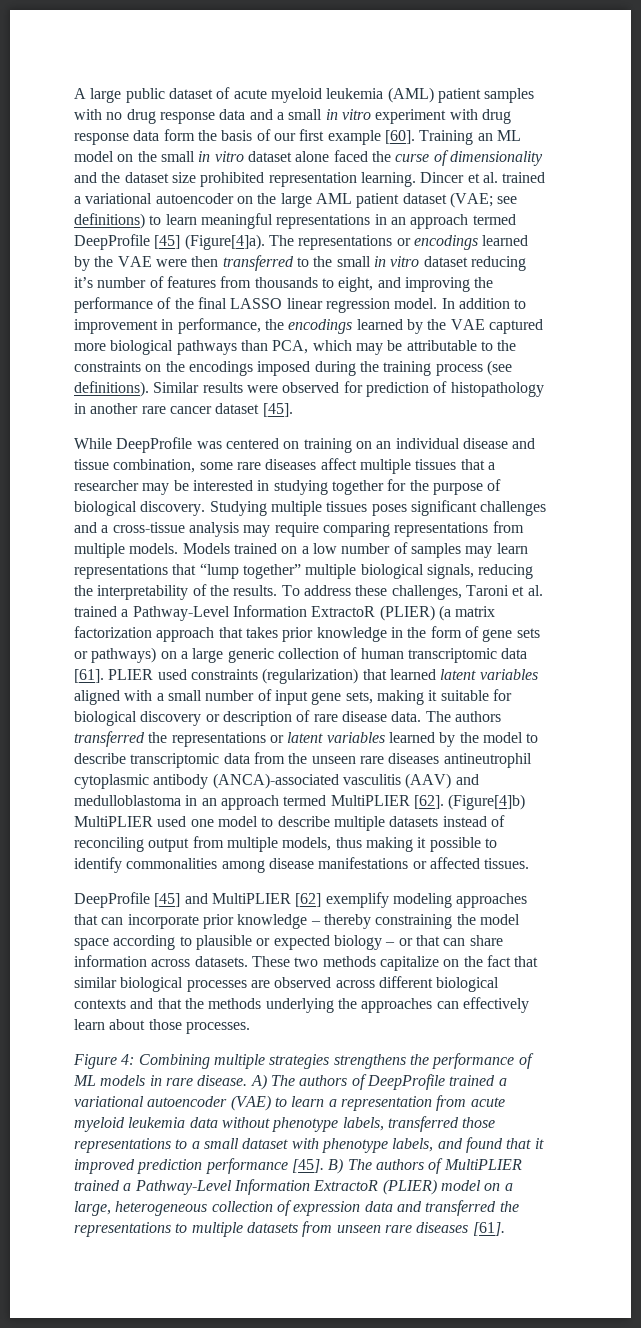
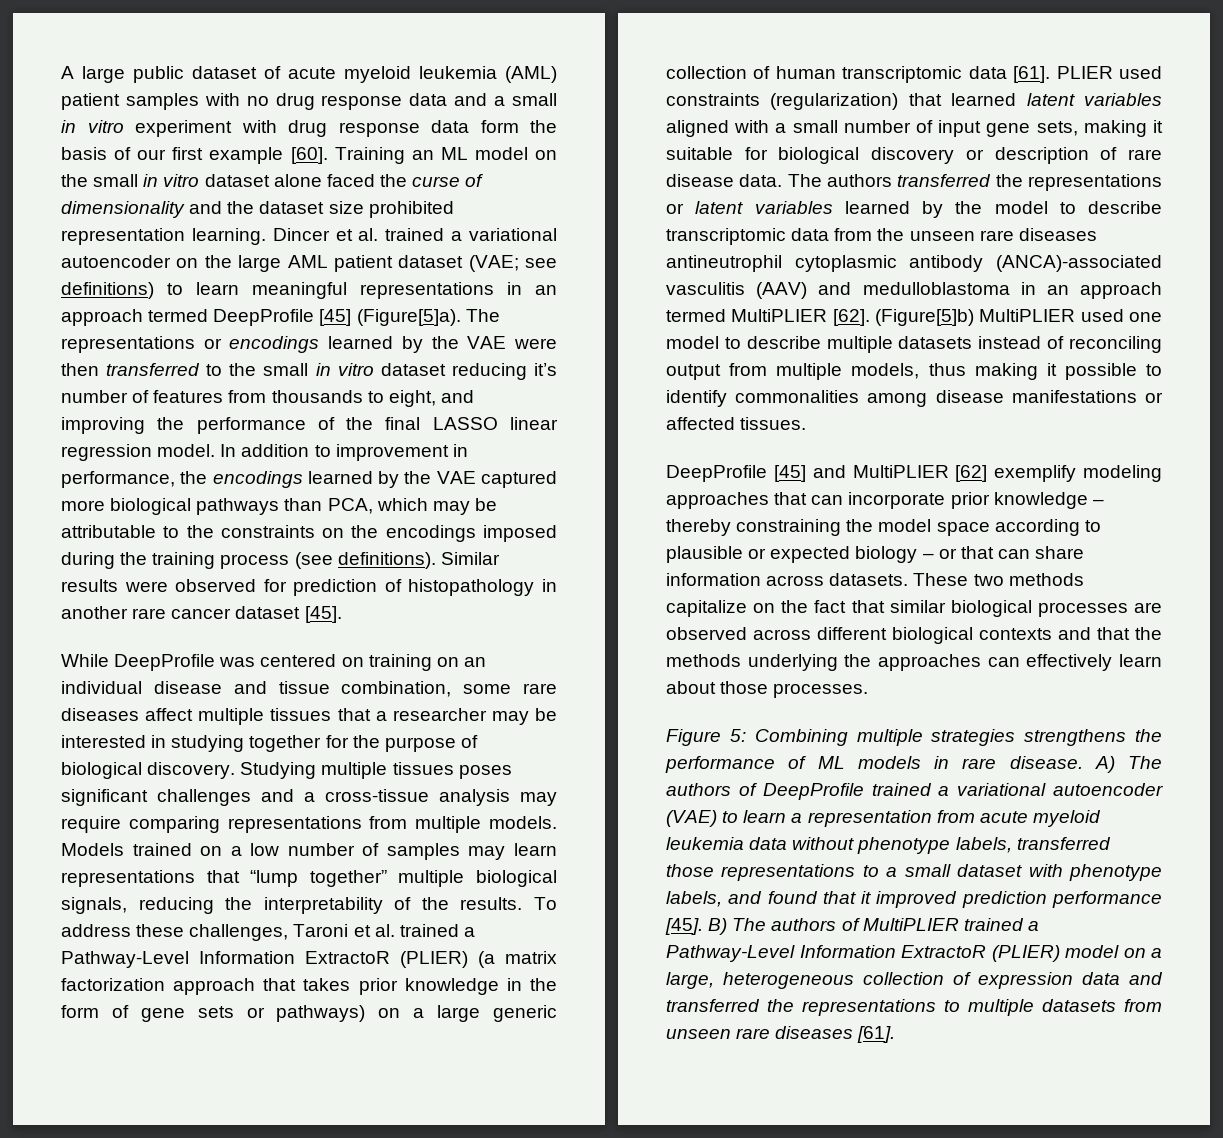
[184,234,265,250] (Figure[4]a). -> [356,309,461,326] (Figure[5]a).
[448,794,526,810] (Figure[4]b) -> [875,309,974,326] (Figure[5]b)
[121,1054,135,1065] 4: -> [729,729,746,742] 5:

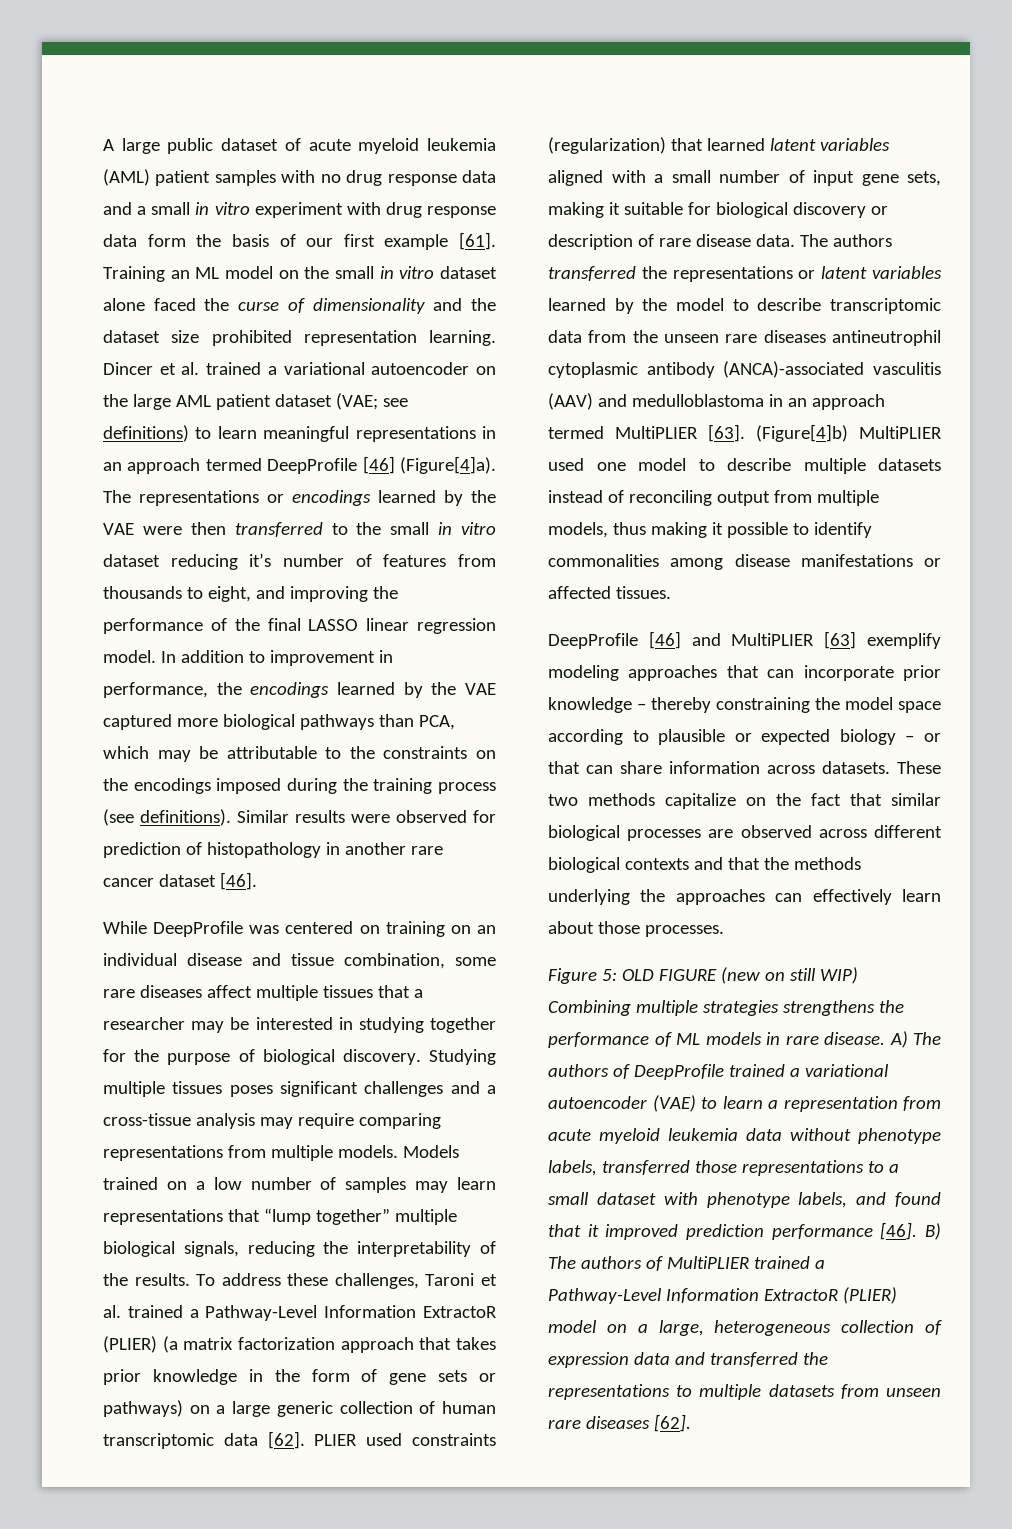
[290,147,328,164] [60]. -> [459,232,496,250] [61].
[319,309,461,326] [45] (Figure[5]a). -> [362,456,496,474] [46] (Figure[4]a).
[304,606,342,623] [45]. -> [219,872,257,890] [46].
[1013,66,1051,83] [61]. -> [267,1431,305,1449] [62].
[832,309,974,326] [62]. (Figure[5]b) -> [708,424,848,442] [63]. (Figure[4]b)
[773,465,806,482] [45] -> [648,631,681,649] [46]
[955,465,988,482] [62] -> [824,631,857,649] [63]
(746, 735) none -> [621,967,858,984] OLD FIGURE (new on still WIP)
[665,918,703,935] [45]. -> [880,1222,918,1240] [46].
[857,1026,896,1043] [61]. -> [653,1414,691,1432] [62].

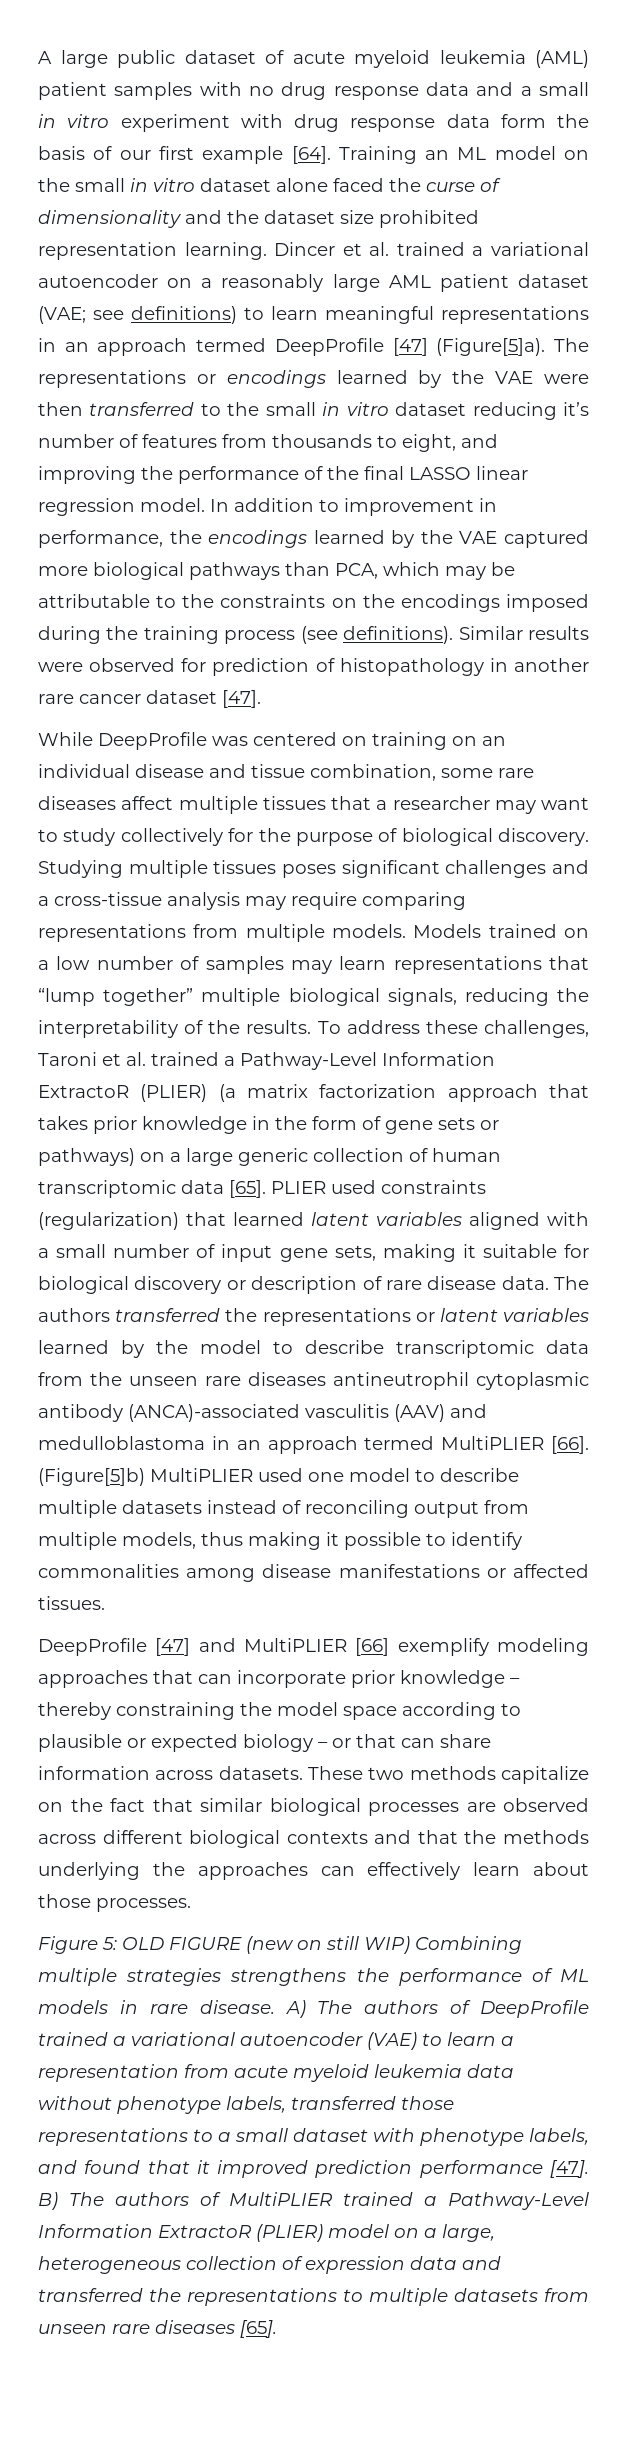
[459,232,496,250] [61]. -> [291,146,331,164] [64].
[103,394,128,407] the -> [201,274,324,292] a reasonably
[362,456,496,474] [46] (Figure[4]a). -> [392,338,546,356] [47] (Figure[5]a).
[219,872,257,890] [46]. -> [222,690,261,708] [47].
[230,1017,496,1033] be interested in studying together -> [541,797,589,810] [38,828,223,846] want to study collectively
[267,1431,305,1449] [62]. -> [229,1180,266,1198] [65].
[708,424,848,442] [63]. (Figure[4]b) -> [551,1436,589,1454] [38,1468,145,1486] [66]. (Figure[5]b)
[648,631,681,649] [46] -> [155,1638,191,1656] [47]
[824,631,857,649] [63] -> [355,1638,390,1656] [66]
[880,1222,918,1240] [46]. -> [550,2160,589,2178] [47].
[653,1414,691,1432] [62]. -> [240,2320,277,2338] [65].

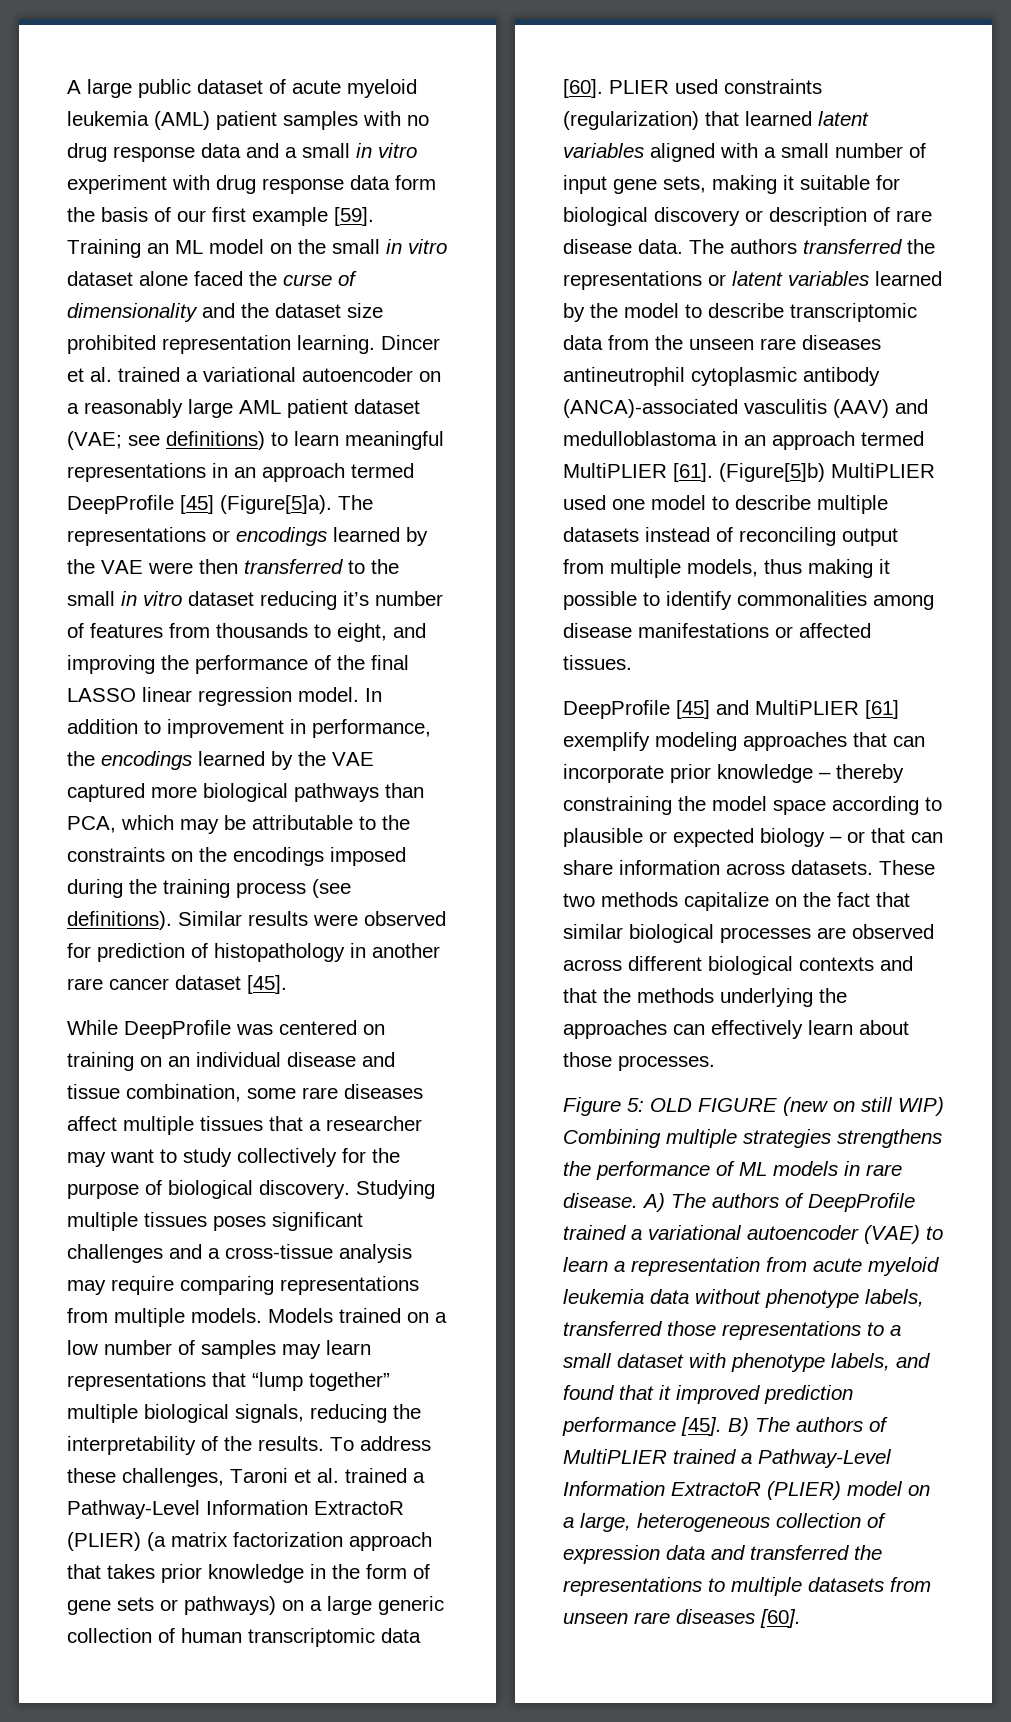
[291,146,331,164] [64]. -> [334,207,374,226] [59].
[392,338,428,356] [47] -> [180,495,214,514] [45]
[222,690,261,708] [47]. -> [247,975,287,994] [45].
[229,1180,266,1198] [65]. -> [563,79,603,98] [60].
[551,1436,589,1454] [66]. -> [673,463,713,482] [61].
[155,1638,191,1656] [47] -> [676,700,710,719] [45]
[355,1638,390,1656] [66] -> [865,700,899,719] [61]
[550,2160,589,2178] [47]. -> [681,1417,722,1436] [45].
[240,2320,277,2338] [65]. -> [760,1609,801,1628] [60].

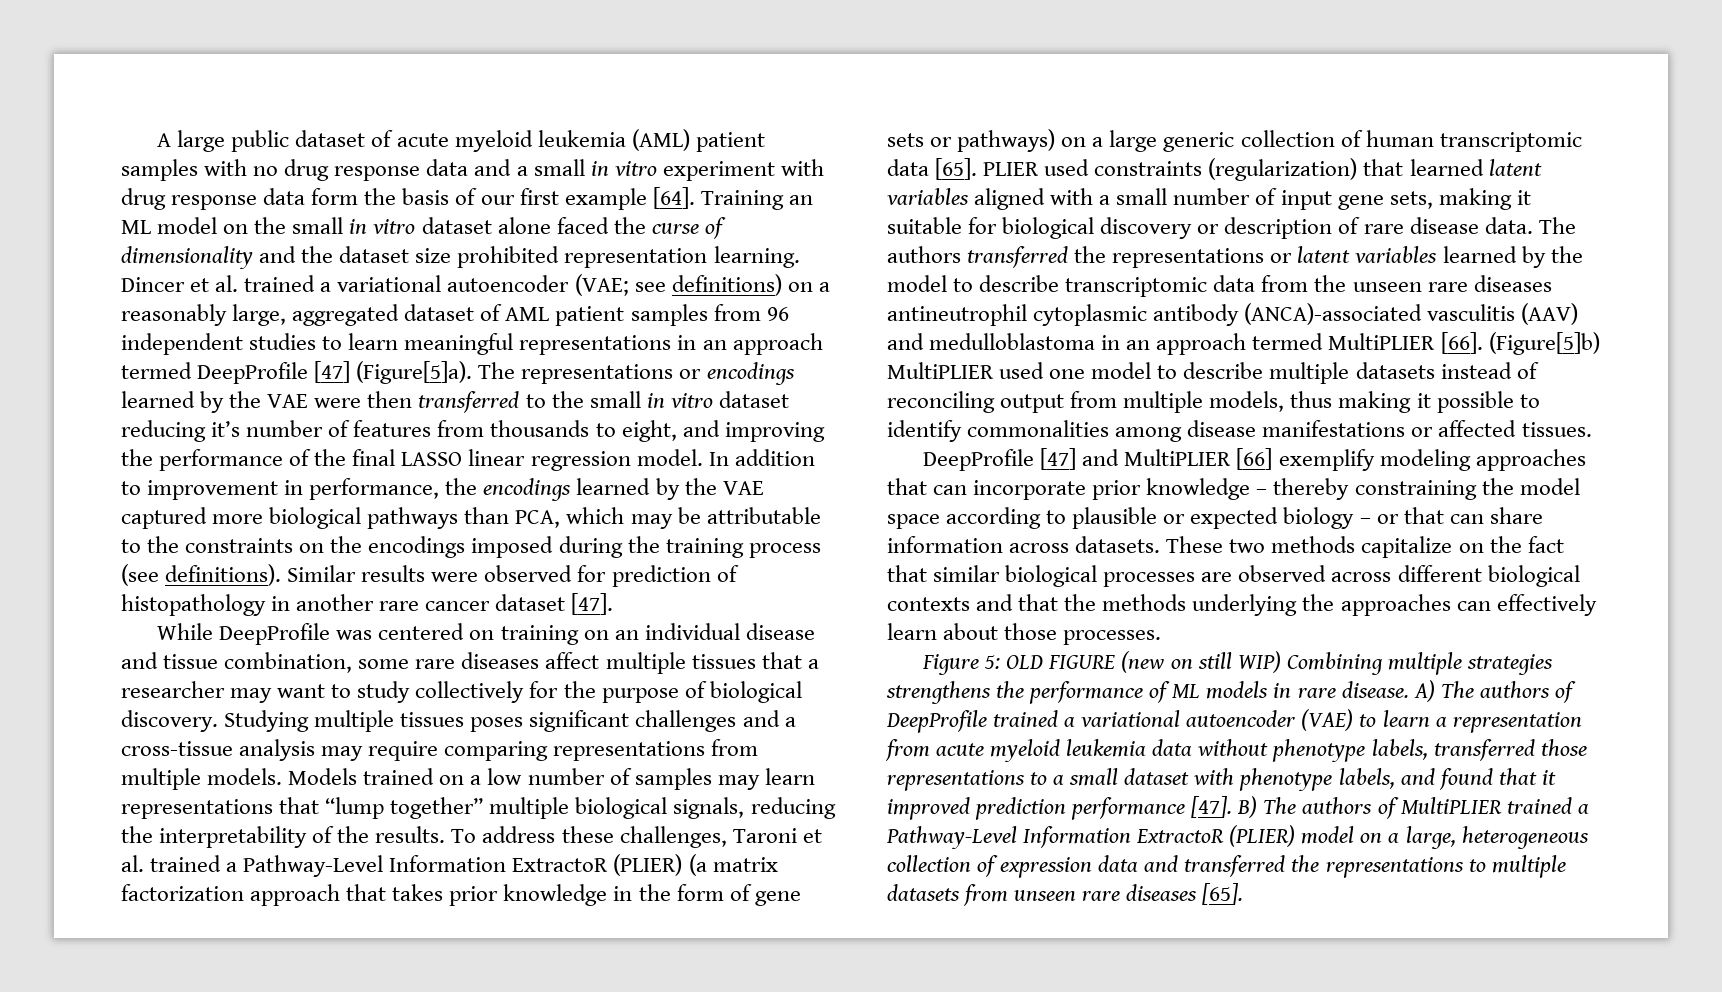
[334,207,374,226] [59]. -> [652,187,695,209] [64].
[419,371,441,382] [67,399,420,418] [67,431,265,450] on a reasonably large AML patient dataset (VAE; see definitions) -> [574,274,830,296] [121,304,789,326] [121,333,317,355] (VAE; see definitions) on a reasonably large, aggregated dataset of AML patient samples from 96 independent studies
[180,495,214,514] [45] -> [314,361,351,383] [47]
[247,975,287,994] [45]. -> [571,593,614,615] [47].
[563,79,603,98] [60]. -> [935,158,978,180] [65].
[673,463,713,482] [61]. -> [1440,332,1483,354] [66].
[676,700,710,719] [45] -> [1040,448,1077,470] [47]
[865,700,899,719] [61] -> [1236,448,1273,470] [66]
[681,1417,722,1436] [45]. -> [1191,796,1233,818] [47].
[760,1609,801,1628] [60]. -> [1202,883,1244,905] [65].

